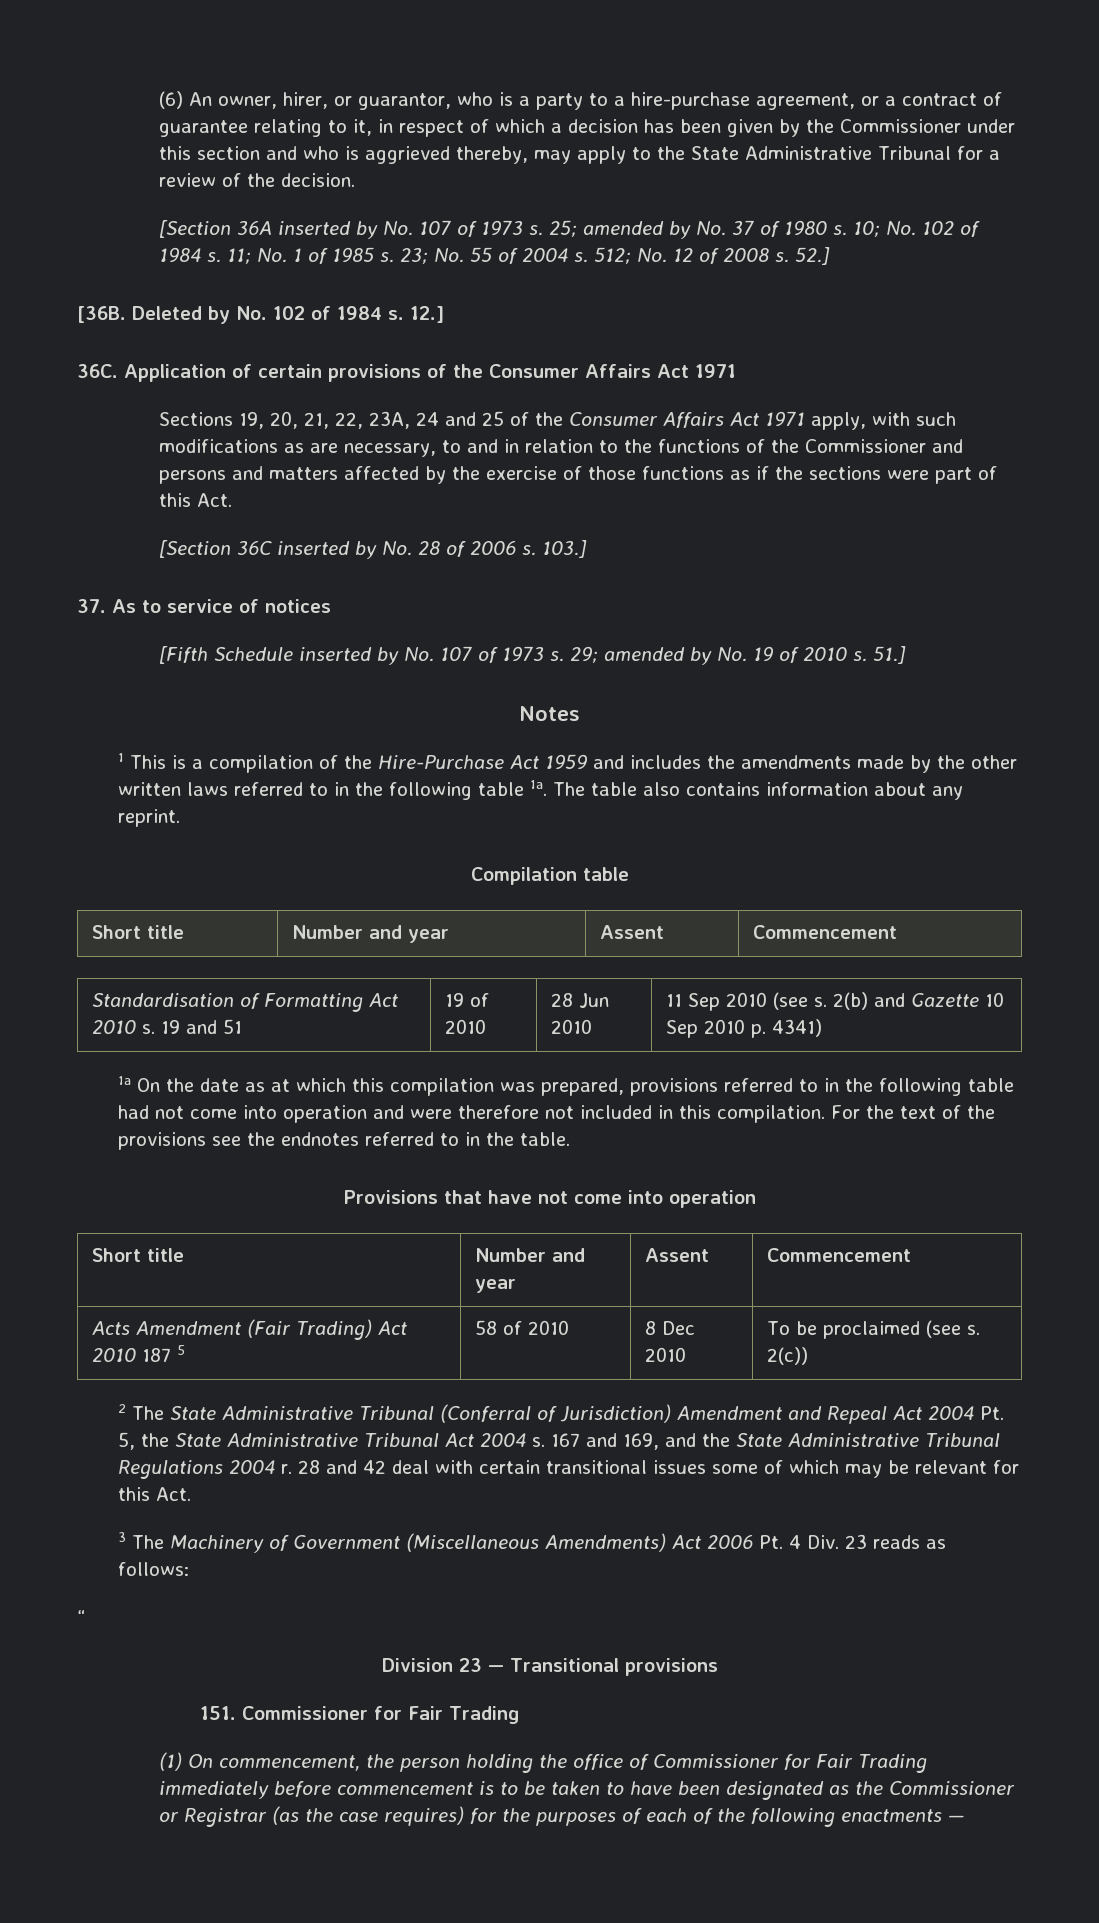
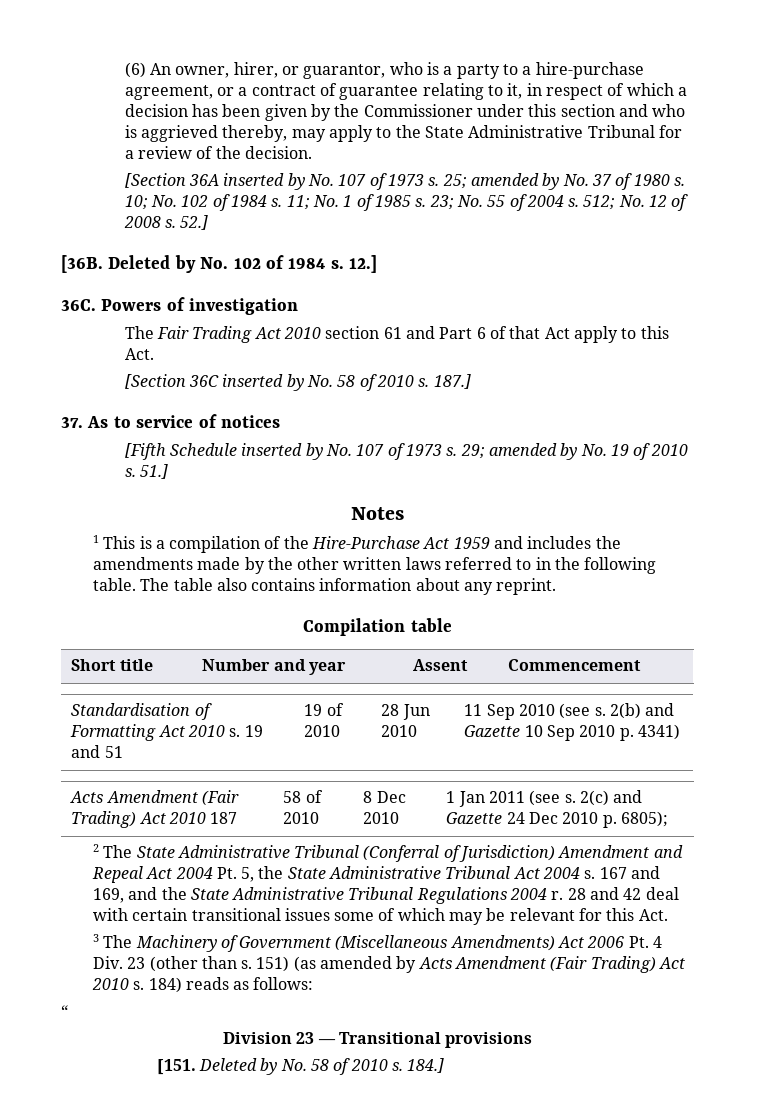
[124,364,736,382] [158,411,956,430] [158,439,963,457] [158,466,997,484] Application of certain provisions of the Consumer Affairs Act 1971 // Sections 19, 20, 21, 22, 23A, 24 and 25 of the Consumer Affairs Act 1971 apply, with such modifications as are necessary, to and in relation to the functions of the Commissioner and persons and matters affected by the exercise of those functions as if the sections were part of -> [101,297,299,315] [124,326,637,343] Powers of investigation // The Fair Trading Act 2010 section 61 and Part 6 of that Act apply to
[417,540,587,558] 28 of 2006 s. 103.] -> [337,374,471,391] 58 of 2010 s. 187.]
[477,780,547,796] table 1a. -> [92,578,136,591] table.
[117,1076,1014,1096] [117,1105,995,1123] [117,1132,570,1150] [343,1190,756,1208] [91,1248,184,1262] [474,1248,585,1262] [474,1279,516,1293] [644,1248,709,1262] [766,1248,911,1262] // 1a On the date as at which this compilation was prepared, provisions referred to in the following table had not come into operation and were therefore not included in this compilation. For the text of the provisions see the endnotes referred to in the table. // Provisions that have not come into operation // Short title | Number and year | Assent | Commencement -> (680, 732) none
[176,1345,185,1355] 5 -> (238, 818) none
[766,1320,980,1339] [766,1347,808,1365] To be proclaimed (see s. 2(c)) -> [446,790,643,807] [446,811,668,828] 1 Jan 2011 (see s. 2(c) and Gazette 24 Dec 2010 p. 6805);
(867, 1541) none -> [149,956,686,973] [91,977,182,993] (other than s. 151) (as amended by Acts Amendment (Fair Trading) Act 2010 s. 184)
[199,1706,519,1724] [158,1752,927,1773] [158,1781,1015,1800] [158,1806,964,1827] 151. Commissioner for Fair Trading // (1) On commencement, the person holding the office of Commissioner for Fair Trading immediately before commencement is to be taken to have been designated as the Commissioner or Registrar (as the case requires) for the purposes of each of the following enactments — -> [156,1058,445,1075] [151. Deleted by No. 58 of 2010 s. 184.]

